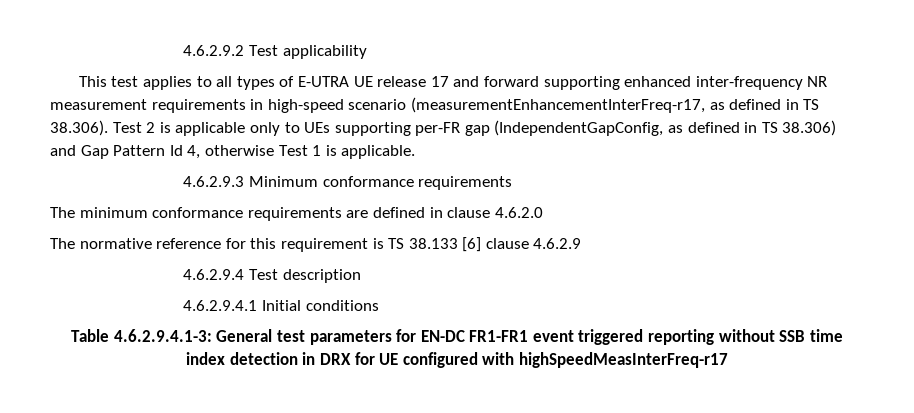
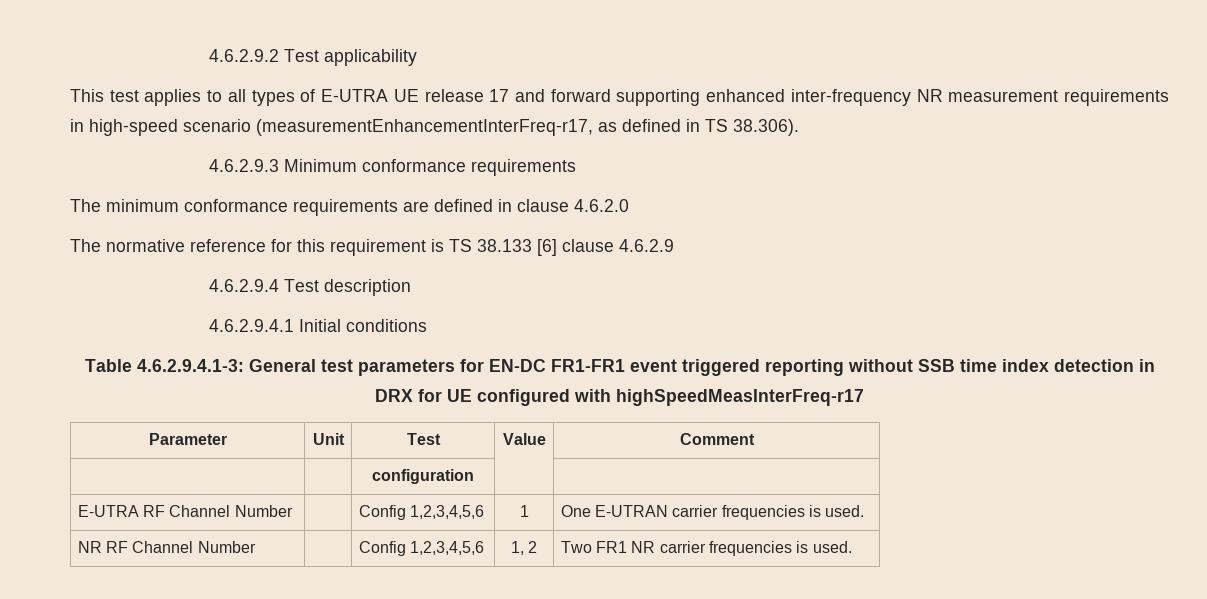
[112,120,837,136] [50,145,416,159] Test 2 is applicable only to UEs supporting per-FR gap (IndependentGapConfig, as defined in TS 38.306) and Gap Pattern Id 4, otherwise Test 1 is applicable. -> (799, 127) none
(728, 360) none -> [148,433,227,445] [312,433,345,445] [406,433,441,445] [502,433,546,445] [679,433,755,445] [372,469,474,484] [77,505,293,517] [358,505,484,520] [519,505,529,517] [560,505,865,520] [77,541,256,553] [358,541,484,556] [510,541,538,555] [560,541,852,556] // Parameter | Unit | Test | Value | Comment // | | configuration | | // E-UTRA RF Channel Number | | Config 1,2,3,4,5,6 | 1 | One E-UTRAN carrier frequencies is used. // NR RF Channel Number | | Config 1,2,3,4,5,6 | 1, 2 | Two FR1 NR carrier frequencies is used.

